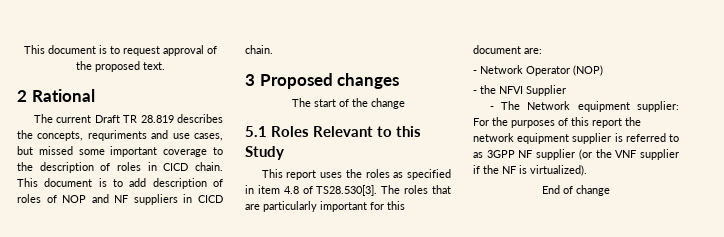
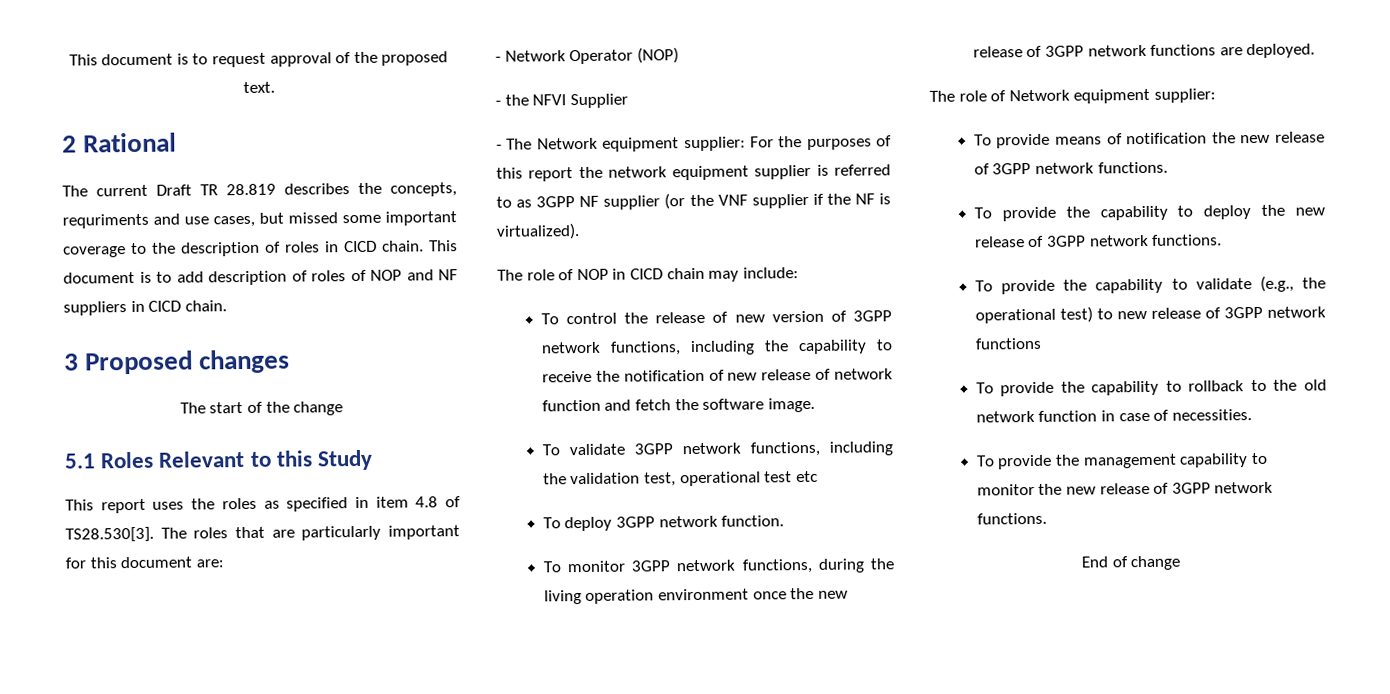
(587, 170) none -> [497,267,799,282] [540,310,892,325] [540,339,893,356] [541,368,893,383] [541,397,815,413] [541,441,893,457] [542,470,818,487] [542,515,785,532] [542,558,894,574] [543,587,848,605] [972,43,1316,59] [929,88,1216,104] [973,131,1325,149] [973,161,1168,175] [973,204,1325,222] [974,234,1223,248] [974,275,1326,295] [974,306,1326,324] [974,337,1042,350] [975,379,1327,397] [975,409,1252,423] [975,452,1268,470] [976,481,1274,496] [976,512,1047,525] // The role of NOP in CICD chain may include: // To control the release of new version of 3GPP network functions, including the capability to receive the notification of new release of network function and fetch the software image. // To validate 3GPP network functions, including the validation test, operational test etc // To deploy 3GPP network function. // To monitor 3GPP network functions, during the living operation environment once the new release of 3GPP network functions are deployed. // The role of Network equipment supplier: // To provide means of notification the new release of 3GPP network functions. // To provide the capability to deploy the new release of 3GPP network functions. // To provide the capability to validate (e.g., the operational test) to new release of 3GPP network functions // To provide the capability to rollback to the old network function in case of necessities. // To provide the management capability to monitor the new release of 3GPP network functions.

